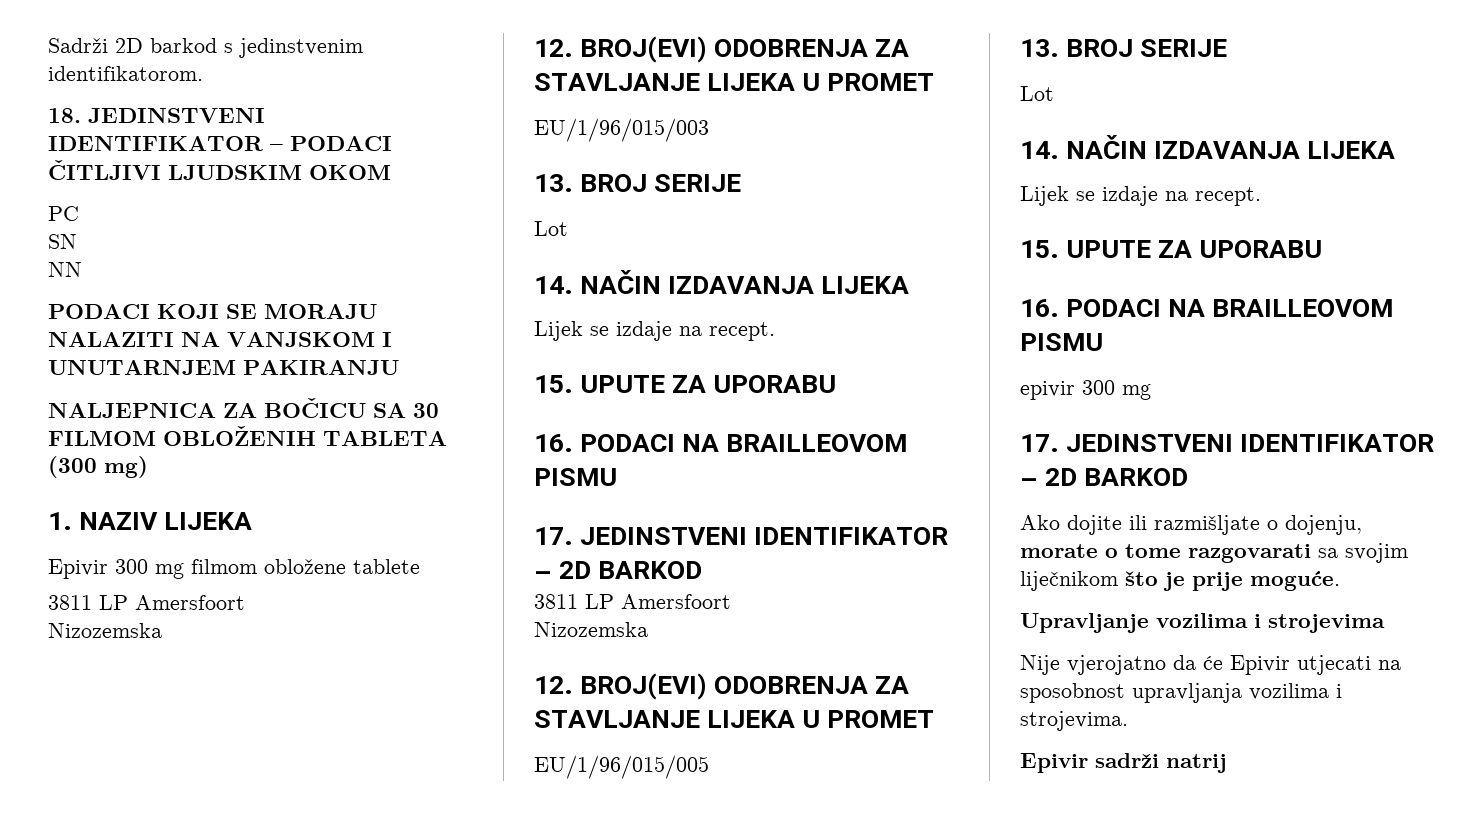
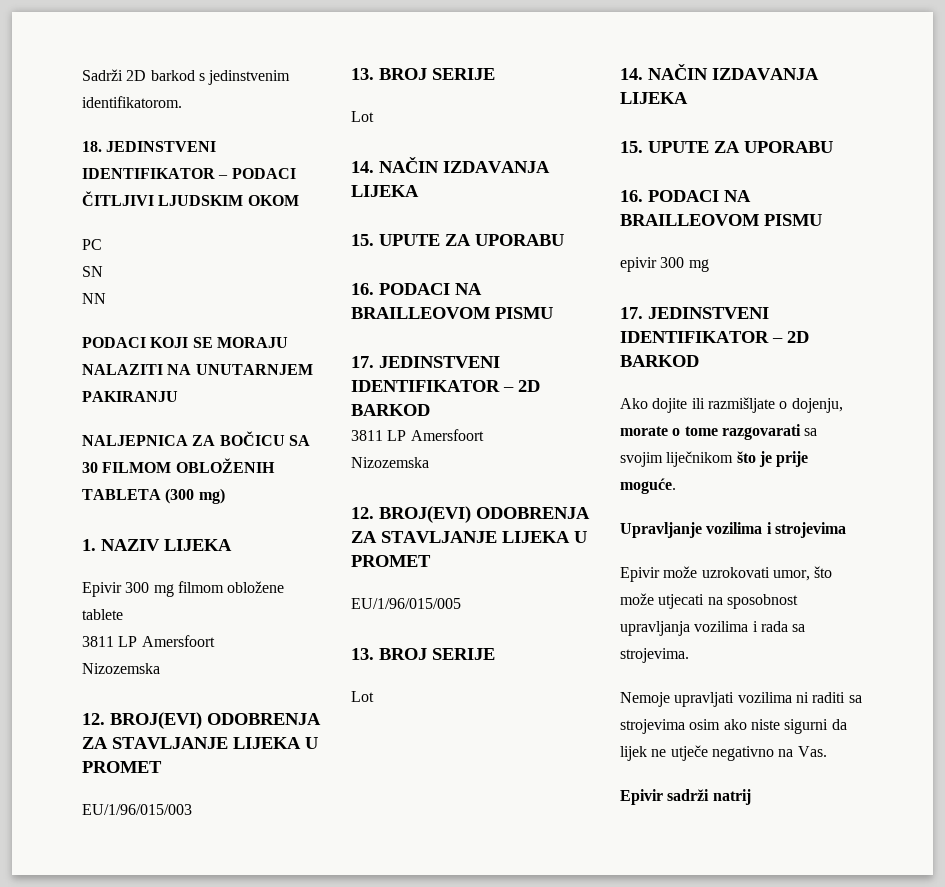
[227,332,392,347] VANJSKOM I -> (192, 369) none
[534,321,775,341] // Lijek se izdaje na recept. -> (419, 191) none
[1020,186,1261,206] // Lijek se izdaje na recept. -> (688, 98) none
[1020,655,1290,675] Nije vjerojatno da će Epivir -> [620,566,833,582] [620,593,654,605] Epivir može uzrokovati umor, što može
(1342, 691) none -> [760,621,806,632] rada sa
(1128, 721) none -> [620,692,862,707] [620,719,847,734] [620,745,827,761] // Nemoje upravljati vozilima ni raditi sa strojevima osim ako niste sigurni da lijek ne utječe negativno na Vas.

